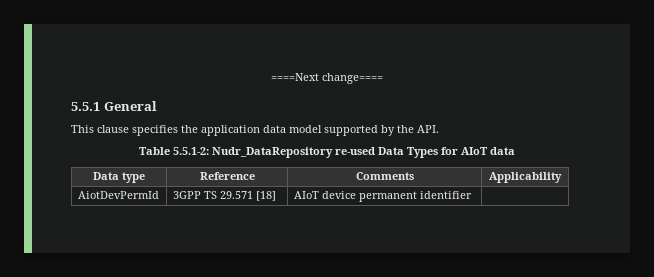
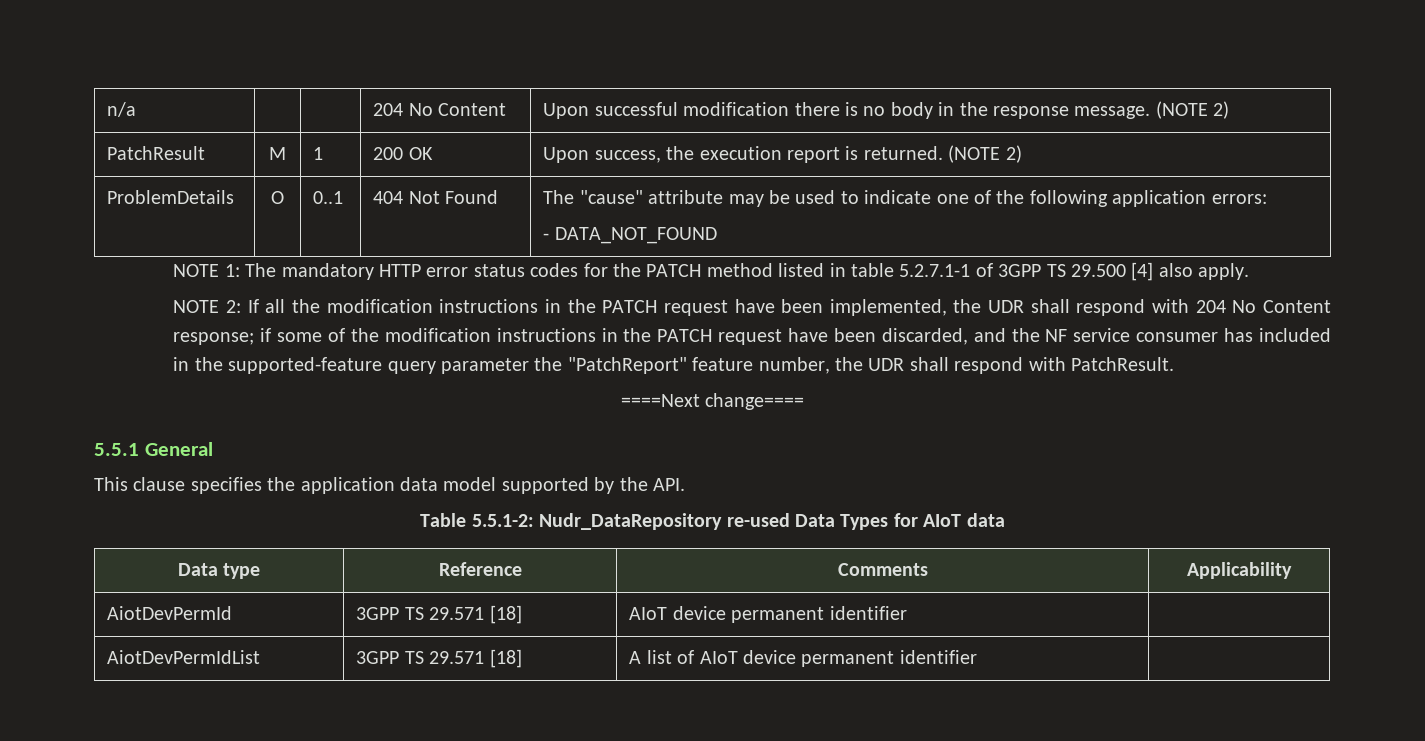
(271, 77) none -> [107,102,137,117] [373,103,507,116] [543,101,1230,119] [107,146,206,160] [269,147,286,160] [313,147,324,160] [373,147,433,160] [543,145,1022,163] [107,190,235,204] [271,191,284,204] [313,191,344,204] [373,190,499,204] [543,190,1267,207] [543,227,717,244] [173,262,1250,281] [173,299,1332,316] [173,328,1332,345] [173,357,1175,374] n/a | | | 204 No Content | Upon successful modification there is no body in the response message. (NOTE 2) // PatchResult | M | 1 | 200 OK | Upon success, the execution report is returned. (NOTE 2) // ProblemDetails | O | 0..1 | 404 Not Found | The "cause" attribute may be used to indicate one of the following application errors: // - DATA_NOT_FOUND // NOTE 1: The mandatory HTTP error status codes for the PATCH method listed in table 5.2.7.1-1 of 3GPP TS 29.500 [4] also apply. // NOTE 2: If all the modification instructions in the PATCH request have been implemented, the UDR shall respond with 204 No Content response; if some of the modification instructions in the PATCH request have been discarded, and the NF service consumer has included in the supported-feature query parameter the "PatchReport" feature number, the UDR shall respond with PatchResult. //
(472, 195) none -> [107,650,261,664] [356,649,522,668] [629,650,977,667] // AiotDevPermIdList | 3GPP TS 29.571 [18] | A list of AIoT device permanent identifier |

